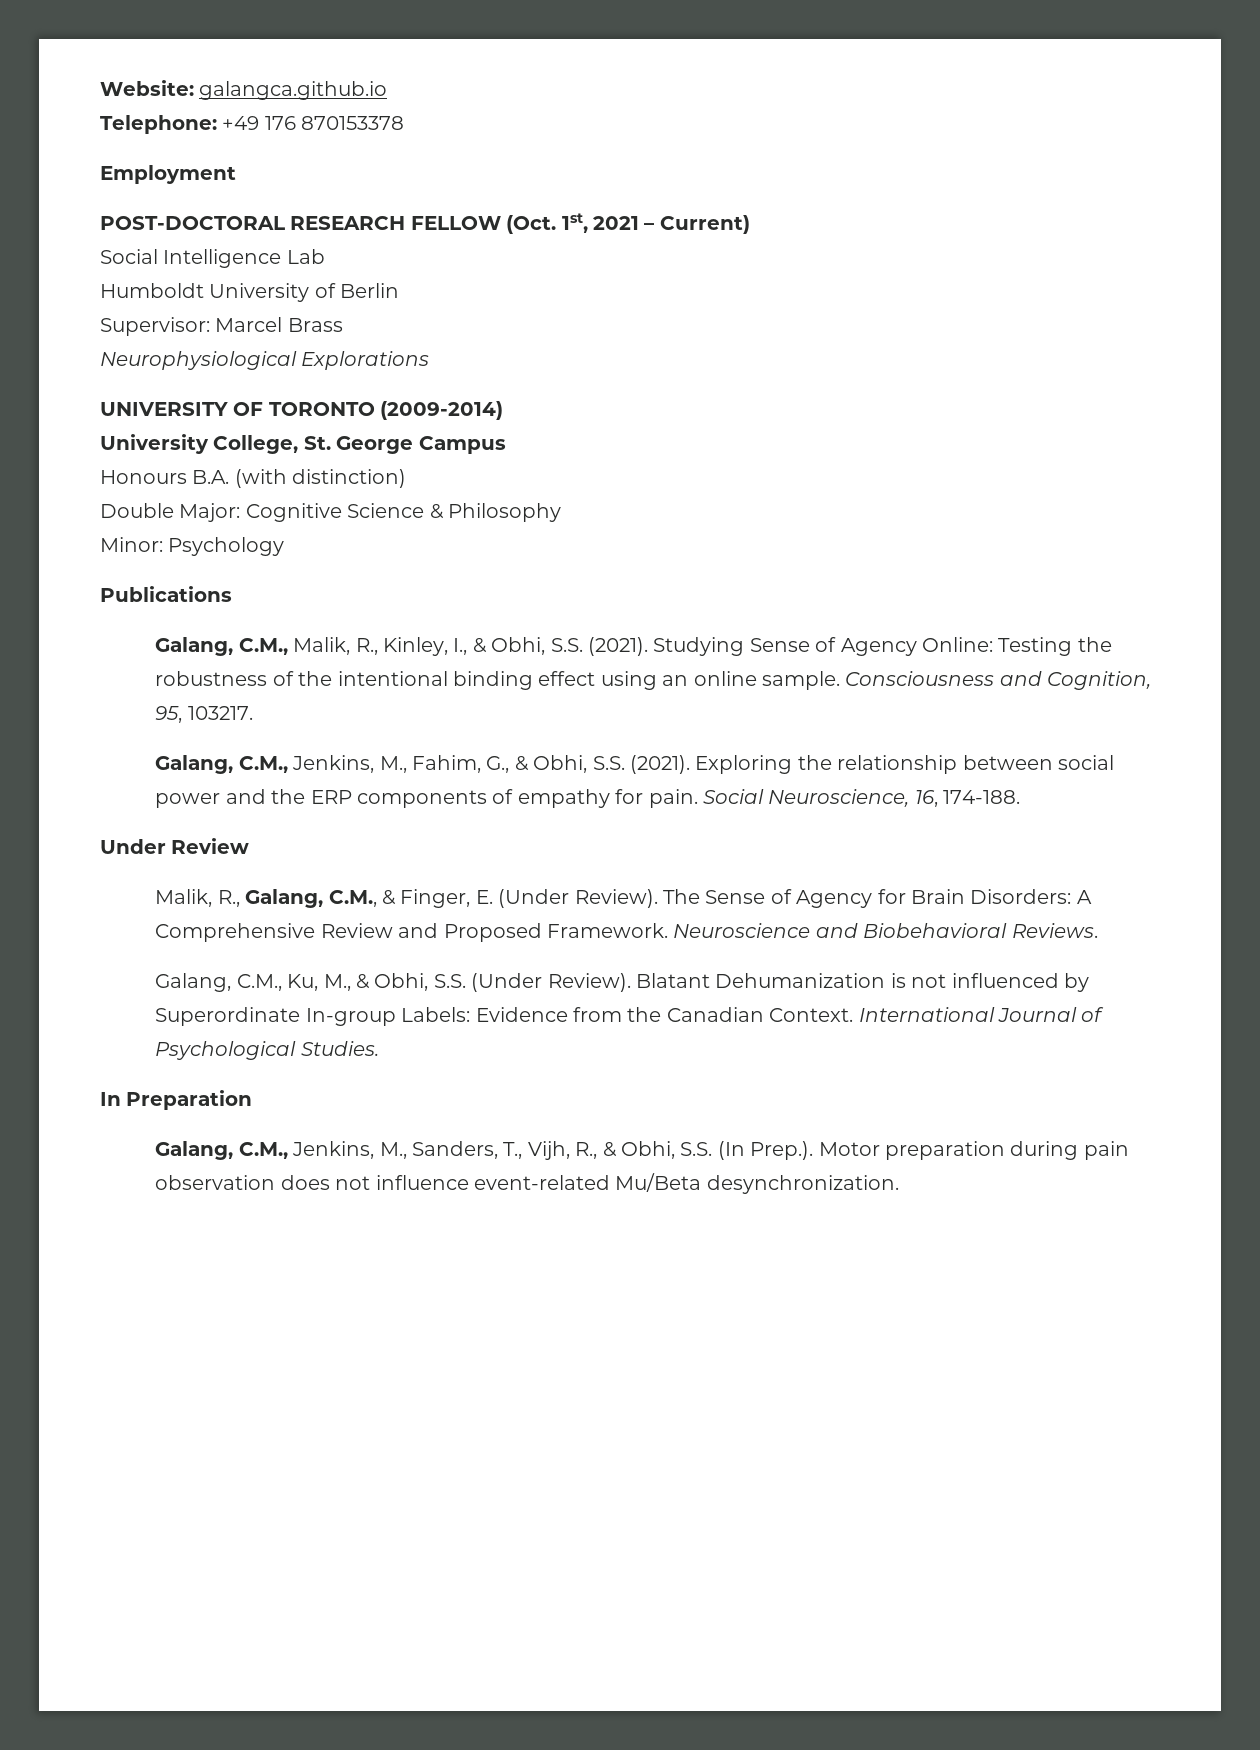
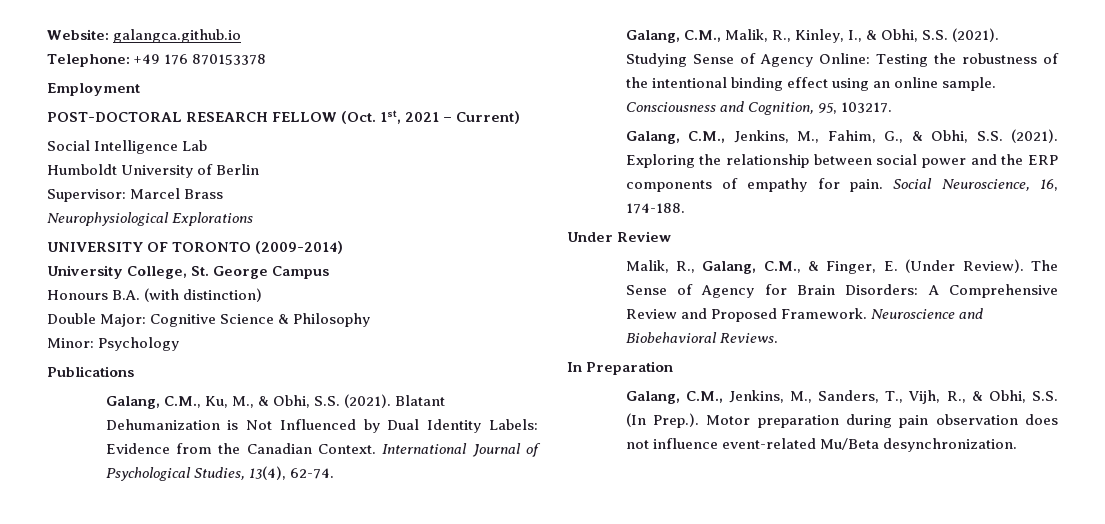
(232, 594) none -> [105,394,445,409] [105,419,538,433] [105,443,541,457] [105,466,334,481] // Galang, C.M., Ku, M., & Obhi, S.S. (2021). Blatant Dehumanization is Not Influenced by Dual Identity Labels: Evidence from the Canadian Context. International Journal of Psychological Studies, 13(4), 62-74.
[155,973,1090,992] [155,1007,1105,1026] [155,1041,379,1060] // Galang, C.M., Ku, M., & Obhi, S.S. (Under Review). Blatant Dehumanization is not influenced by Superordinate In-group Labels: Evidence from the Canadian Context. International Journal of Psychological Studies. -> (778, 338) none

